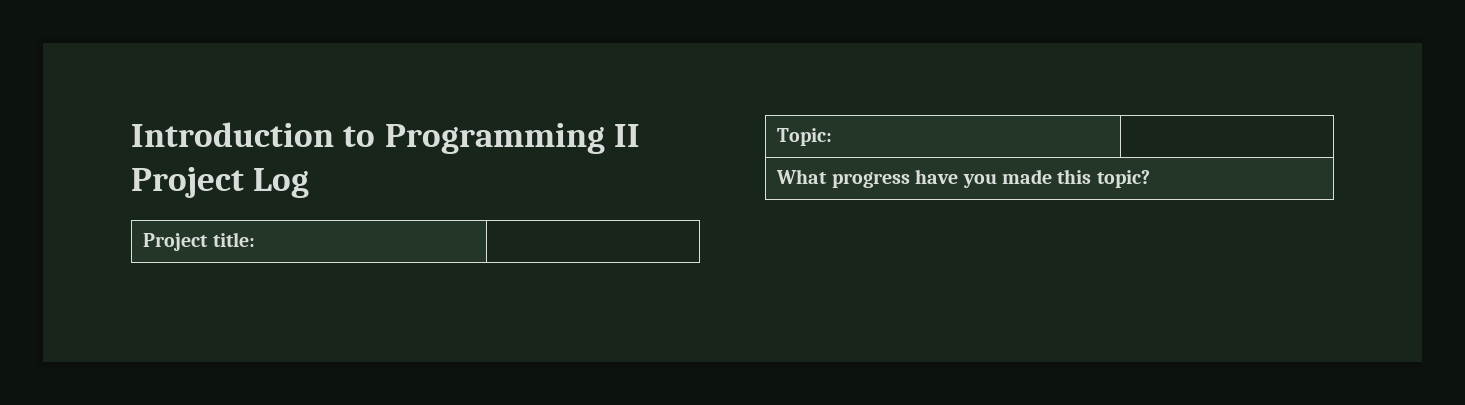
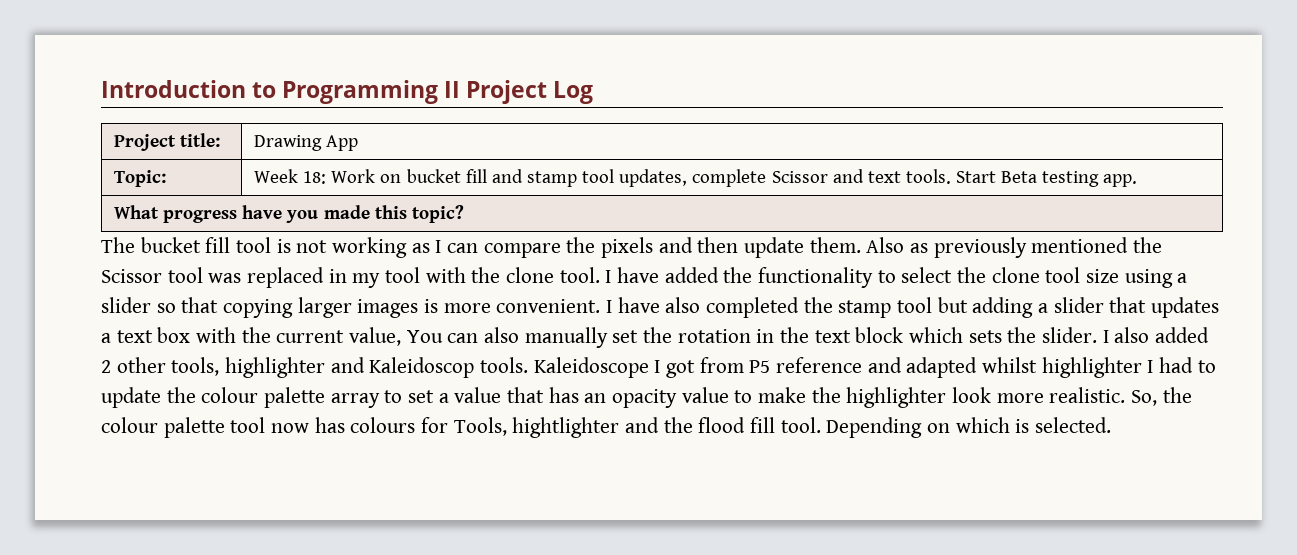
(255, 239) none -> [254,135,359,151] Drawing App
(833, 137) none -> [254,169,1138,187] Week 18: Work on bucket fill and stamp tool updates, complete Scissor and text tools. Start Beta testing app.
(1150, 179) none -> [101,237,1163,258] [101,267,1188,288] [101,297,1220,318] [101,327,1210,348] [101,357,1216,378] [101,387,1192,408] [101,417,1112,438] // The bucket fill tool is not working as I can compare the pixels and then update them. Also as previously mentioned the Scissor tool was replaced in my tool with the clone tool. I have added the functionality to select the clone tool size using a slider so that copying larger images is more convenient. I have also completed the stamp tool but adding a slider that updates a text box with the current value, You can also manually set the rotation in the text block which sets the slider. I also added 2 other tools, highlighter and Kaleidoscop tools. Kaleidoscope I got from P5 reference and adapted whilst highlighter I had to update the colour palette array to set a value that has an opacity value to make the highlighter look more realistic. So, the colour palette tool now has colours for Tools, hightlighter and the flood fill tool. Depending on which is selected.

